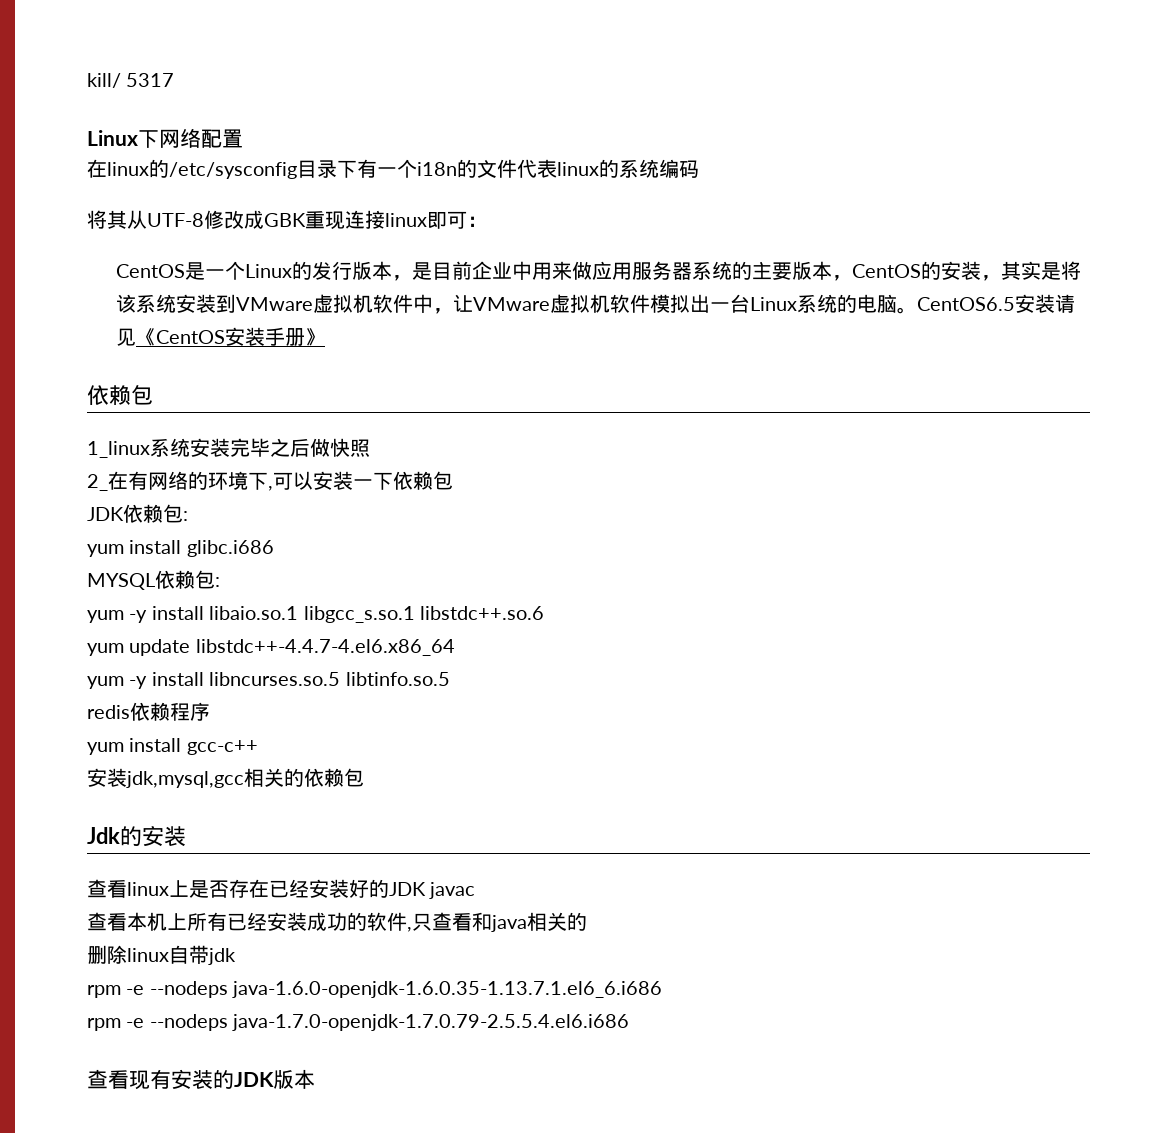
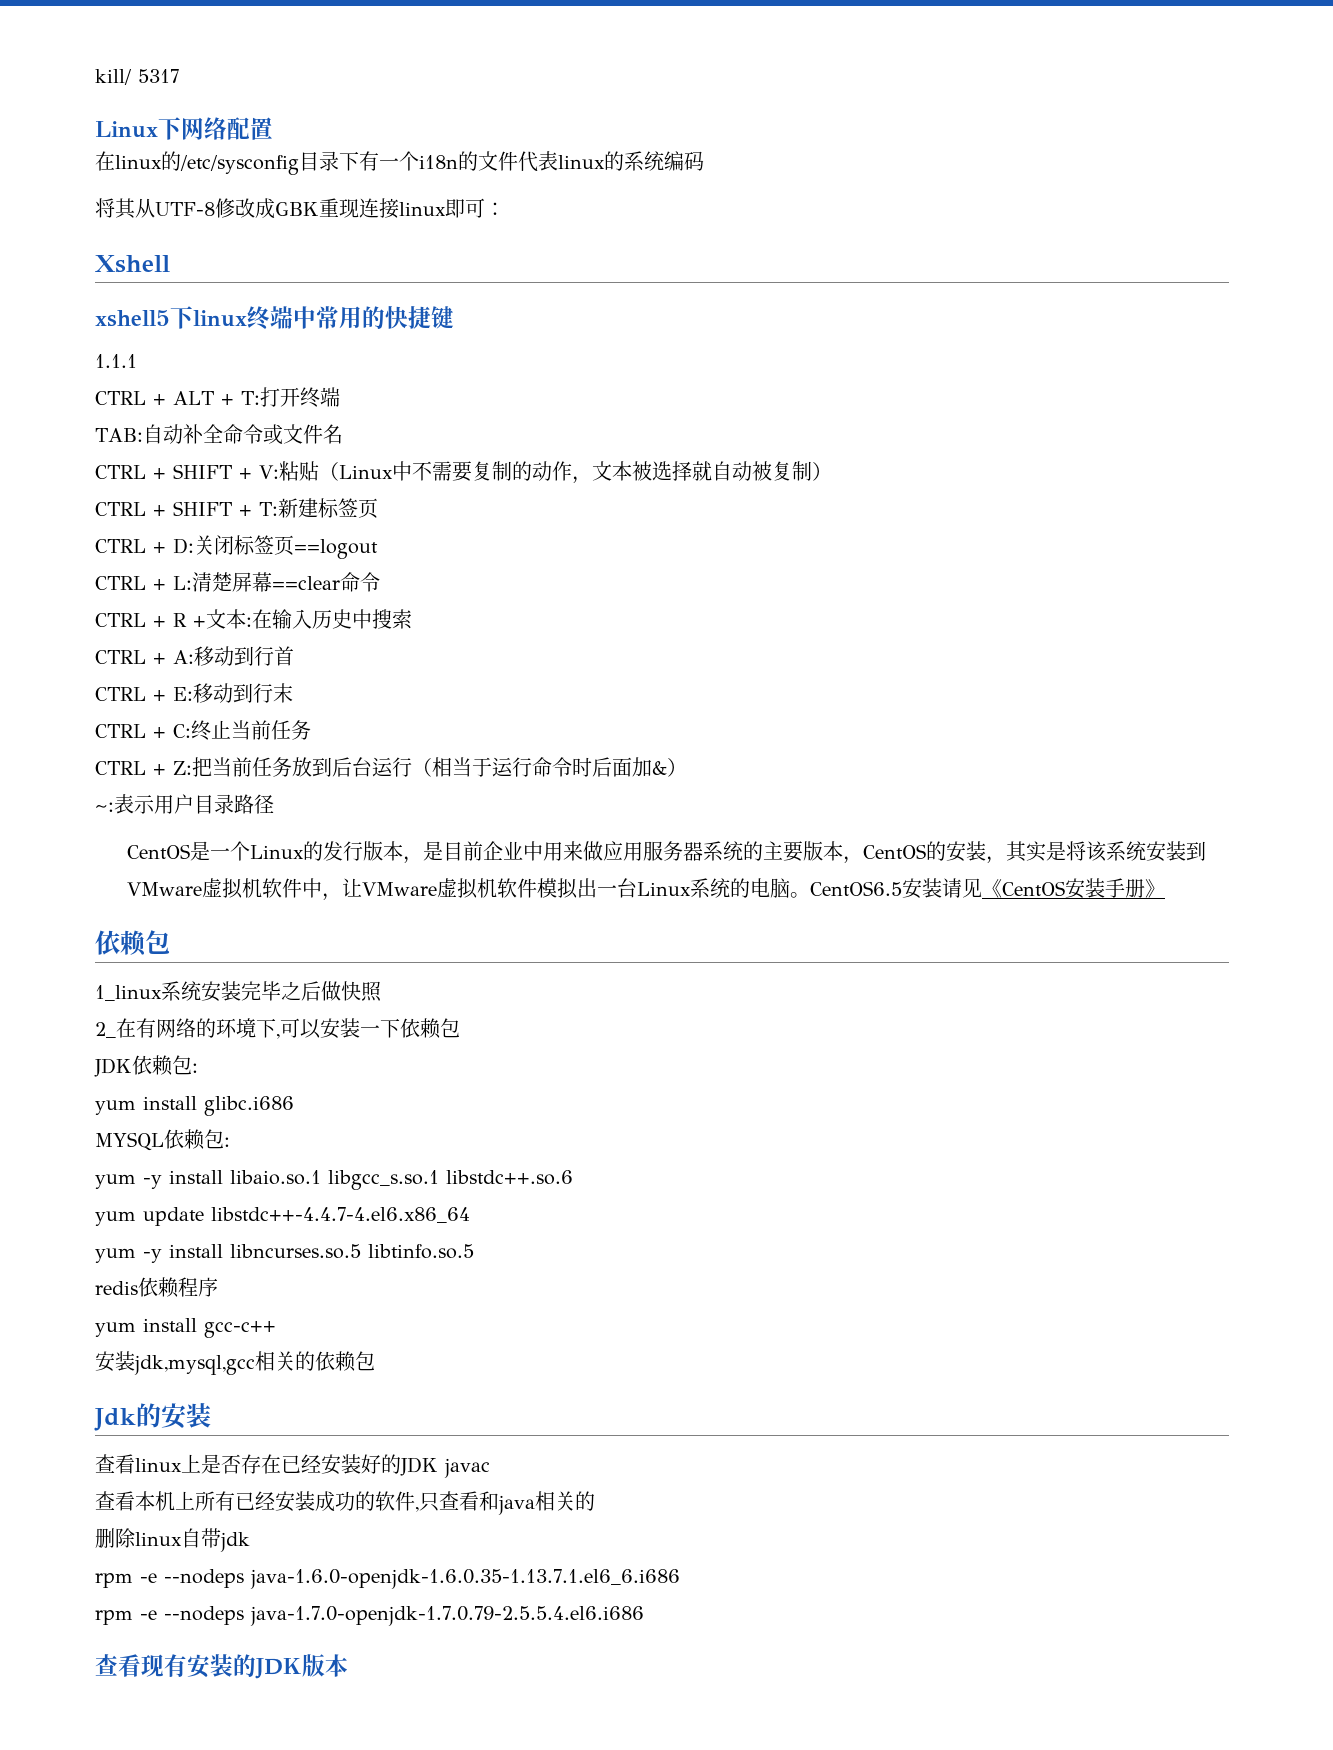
(487, 221) none -> [95,255,170,273] [95,306,454,330] [95,354,137,368] [95,387,340,408] [95,424,343,445] [95,461,832,484] [95,498,378,518] [95,535,378,559] [95,572,380,592] [95,609,412,629] [95,646,294,666] [95,683,293,703] [95,720,311,741] [95,757,687,777] [95,794,274,814] // Xshell // xshell5下linux终端中常用的快捷键 // 1.1.1 // CTRL + ALT + T:打开终端 // TAB:自动补全命令或文件名 // CTRL + SHIFT + V:粘贴（Linux中不需要复制的动作，文本被选择就自动被复制） // CTRL + SHIFT + T:新建标签页 // CTRL + D:关闭标签页==logout // CTRL + L:清楚屏幕==clear命令 // CTRL + R +文本:在输入历史中搜索 // CTRL + A:移动到行首 // CTRL + E:移动到行末 // CTRL + C:终止当前任务 // CTRL + Z:把当前任务放到后台运行（相当于运行命令时后面加&） // ~:表示用户目录路径

